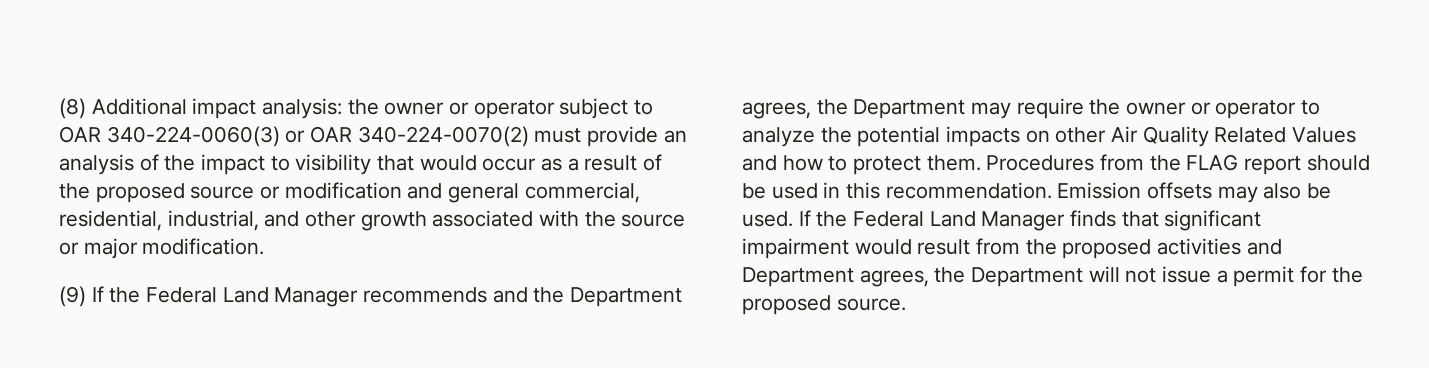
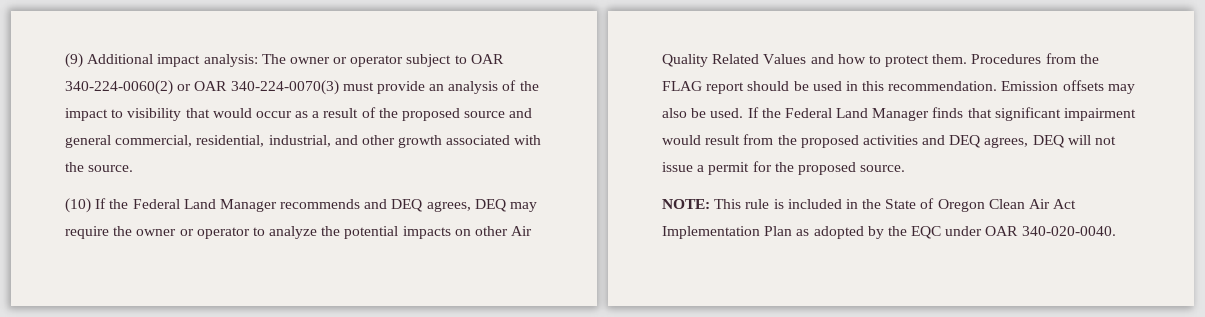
[59,98,86,119] (8) -> [65,53,83,68] (9)
[347,99,379,115] the -> [261,54,286,64] The
[106,126,280,147] 340-224-0060(3) -> [65,80,173,95] 340-224-0060(2)
[357,126,529,147] 340-224-0070(2) -> [230,80,339,95] 340-224-0070(3)
[260,182,402,199] or modification -> (506, 114) none
[621,214,686,227] [59,238,265,259] [59,286,86,307] source or major modification. // (9) -> [88,165,134,172] [65,198,91,213] source. // (10)
[533,287,683,307] [742,99,966,119] the Department agrees, the Department -> [391,199,506,212] DEQ agrees, DEQ
[742,267,1084,287] Department agrees, the Department -> [949,135,1064,148] DEQ agrees, DEQ
(906, 304) none -> [662,198,1077,212] [662,226,1116,239] // NOTE: This rule is included in the State of Oregon Clean Air Act Implementation Plan as adopted by the EQC under OAR 340-020-0040.

